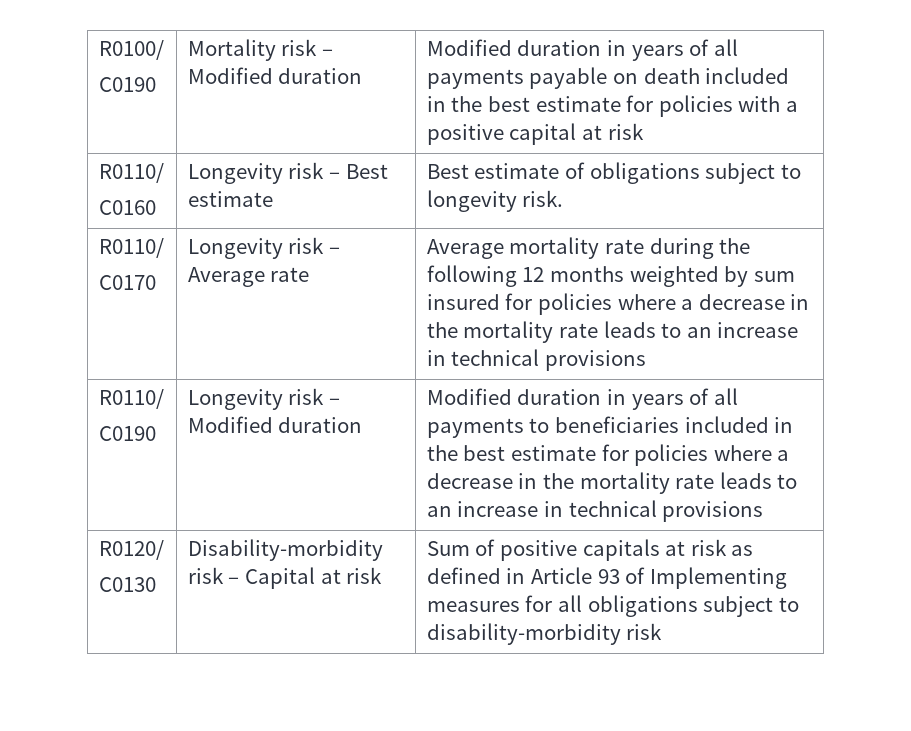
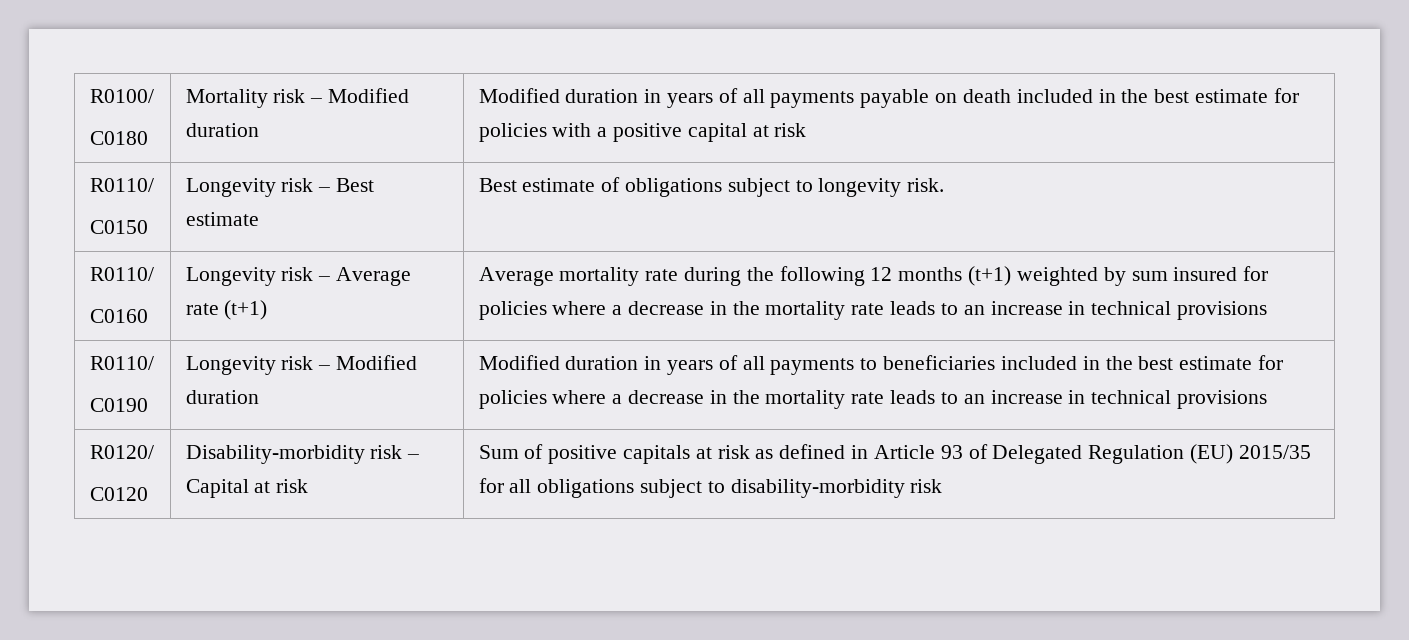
[98,77,156,92] C0190 -> [89,131,148,145] C0180
[98,200,156,215] C0160 -> [89,220,148,234] C0150
[98,275,156,290] C0170 -> [89,309,148,323] C0160
(310, 274) none -> [224,300,268,320] (t+1)
(624, 274) none -> [968,266,1012,286] (t+1)
[98,577,156,592] C0130 -> [89,487,148,501] C0120
[649,567,787,589] [426,601,520,612] Implementing measures -> [992,444,1311,464] Delegated Regulation (EU) 2015/35

